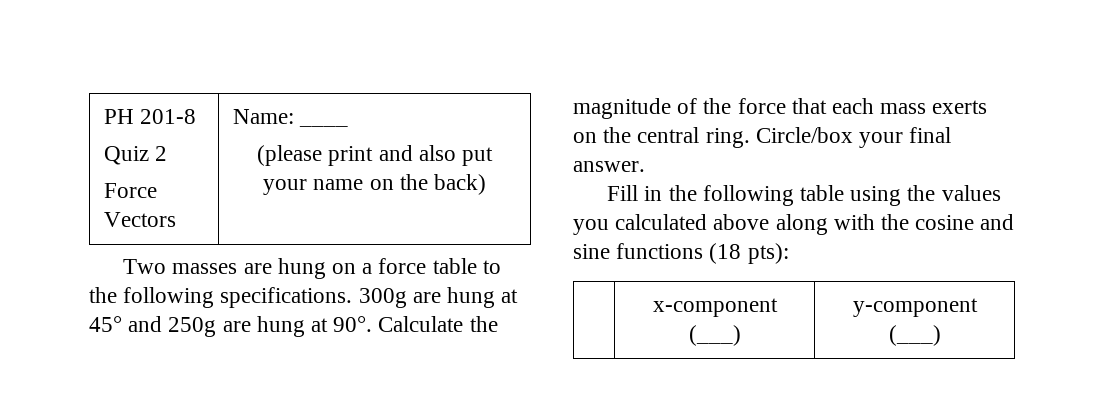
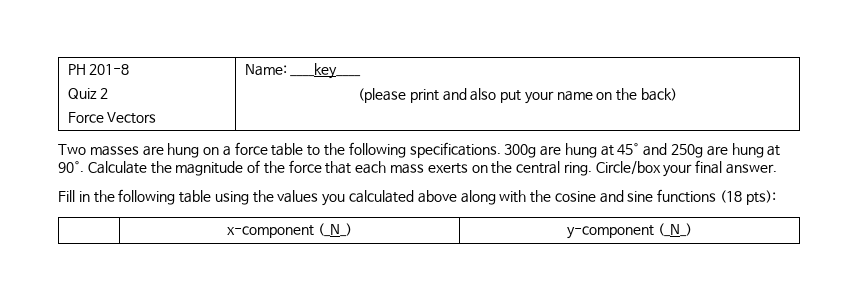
[299,124,349,127] ____ -> [290,63,362,79] ____key____
[688,325,741,346] (___) -> [317,223,352,237] (_N_)
[888,325,941,346] (___) -> [657,223,692,237] (_N_)

